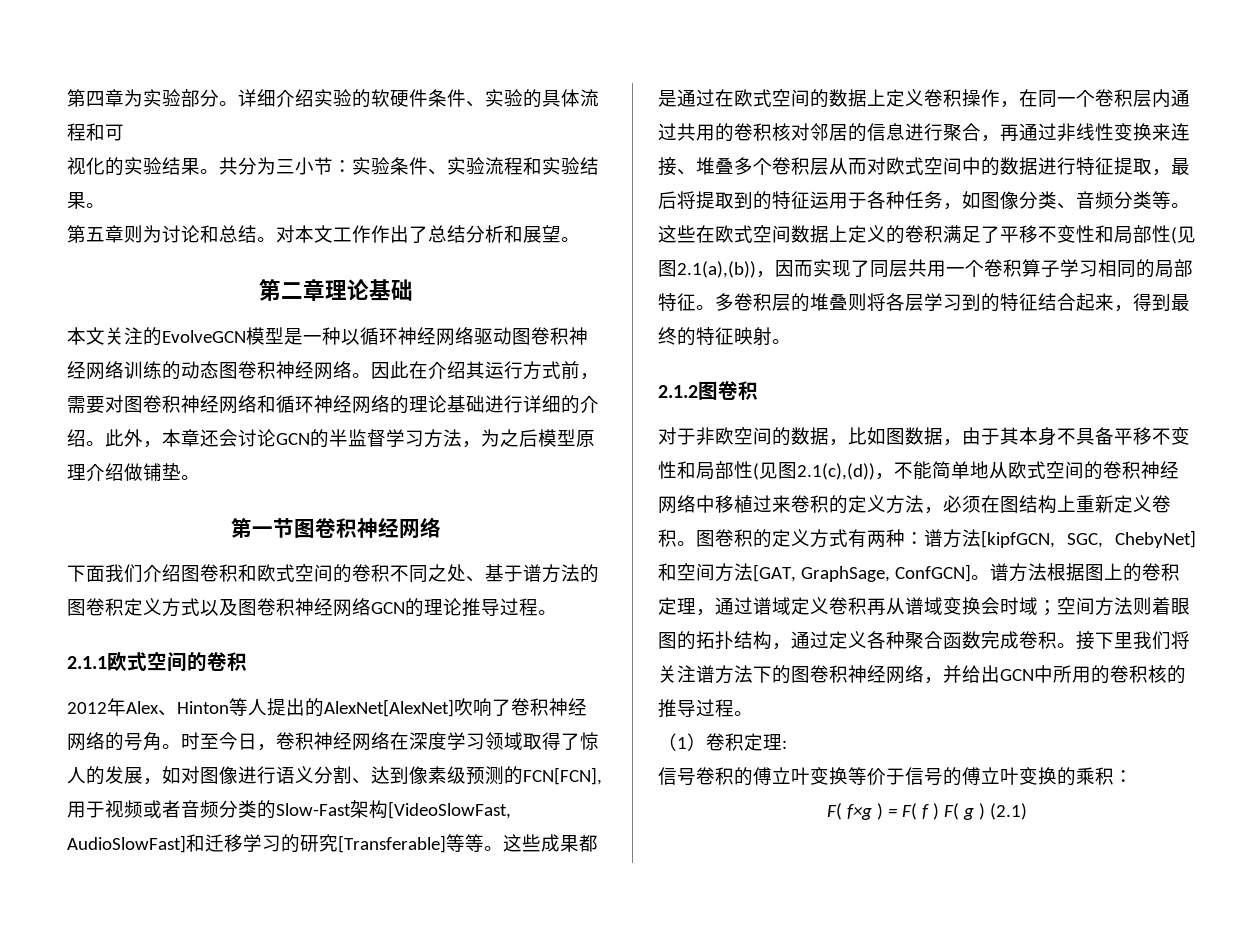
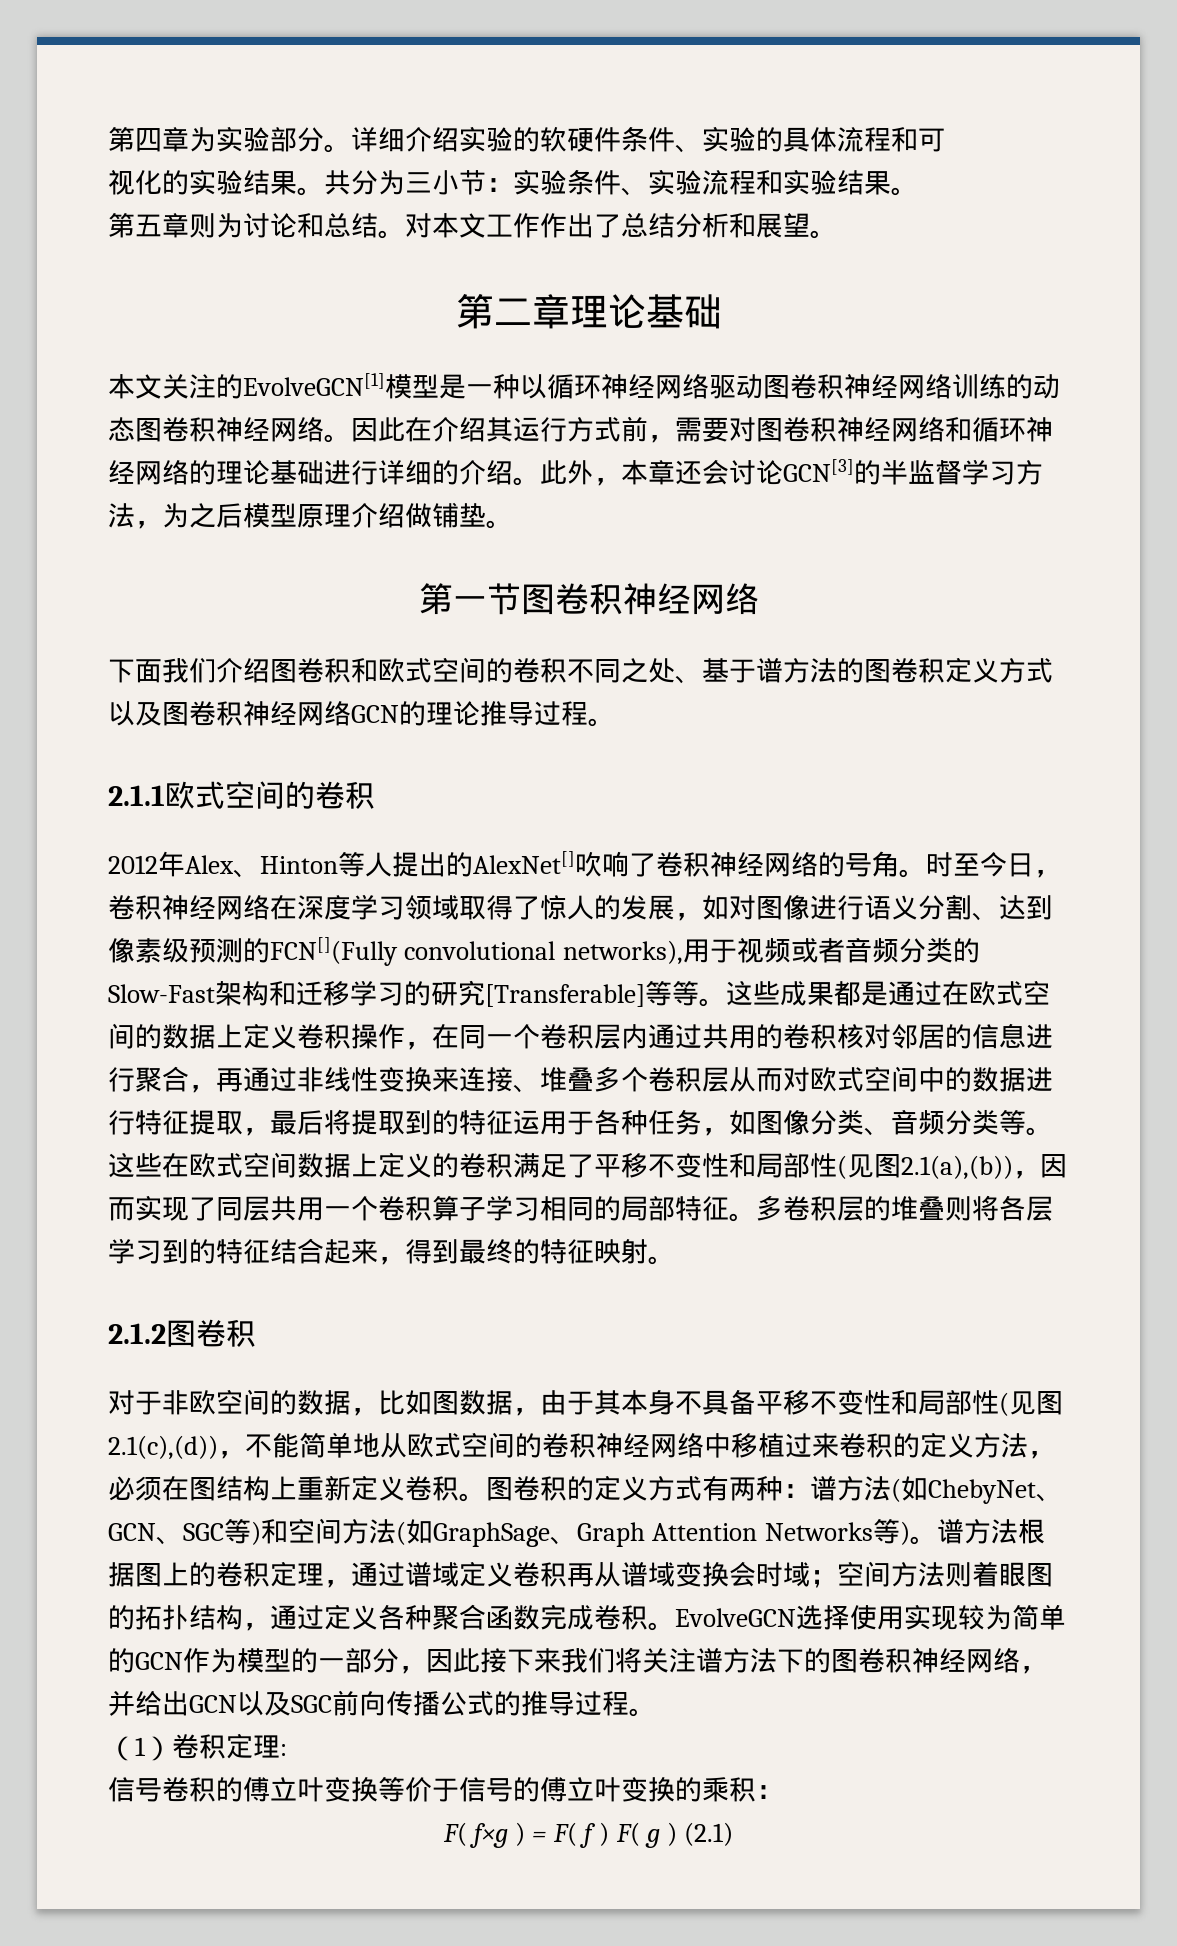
[162,330,246,343] EvolveGCN -> [243,373,385,396] EvolveGCN[1]
[276,433,310,445] GCN -> [783,459,854,482] GCN[3]
[324,699,454,717] AlexNet[AlexNet] -> [473,851,575,874] AlexNet[]
[523,767,602,785] FCN[FCN], -> [270,937,683,966] FCN[](Fully convolutional networks),
[388,801,511,819] [67,835,186,853] [VideoSlowFast, AudioSlowFast] -> (269, 993) none
[981,530,1196,548] [658,563,971,582] [kipfGCN, SGC, ChebyNet]和空间方法[GAT, GraphSage, ConfGCN] -> [891,1476,1063,1504] [108,1518,910,1547] (如ChebyNet、GCN、SGC等)和空间方法(如GraphSage、Graph Attention Networks等)
[1076,631,1133,650] 接下里 -> [675,1604,1066,1630] [108,1648,561,1674] EvolveGCN选择使用实现较为简单的GCN作为模型的一部分，因此接下来
[1034,665,1167,684] 中所用的卷积核 -> [237,1690,494,1716] 以及SGC前向传播公式

